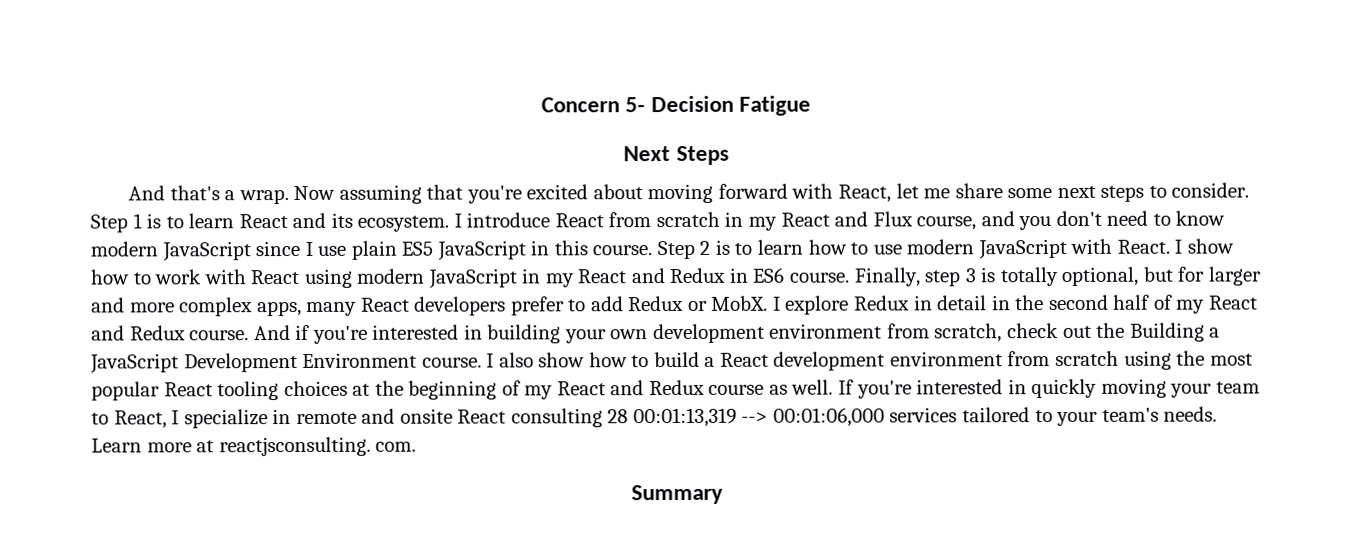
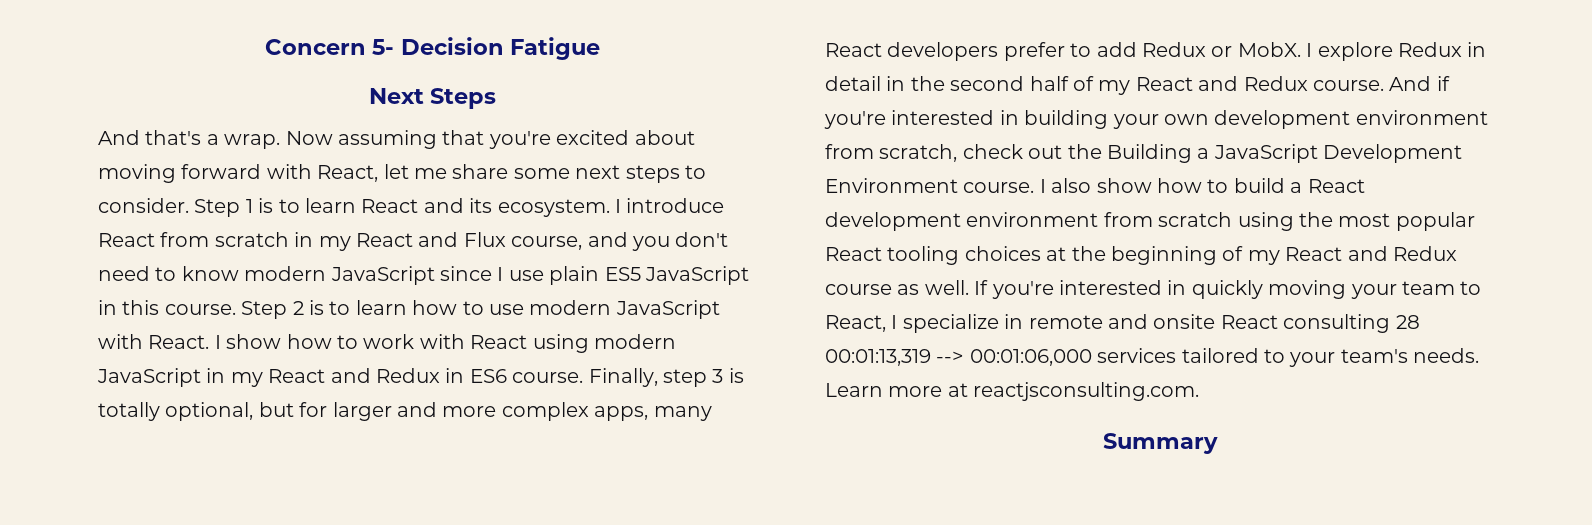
[218,436,417,457] reactjsconsulting. com. -> [973,382,1200,401] reactjsconsulting.com.

